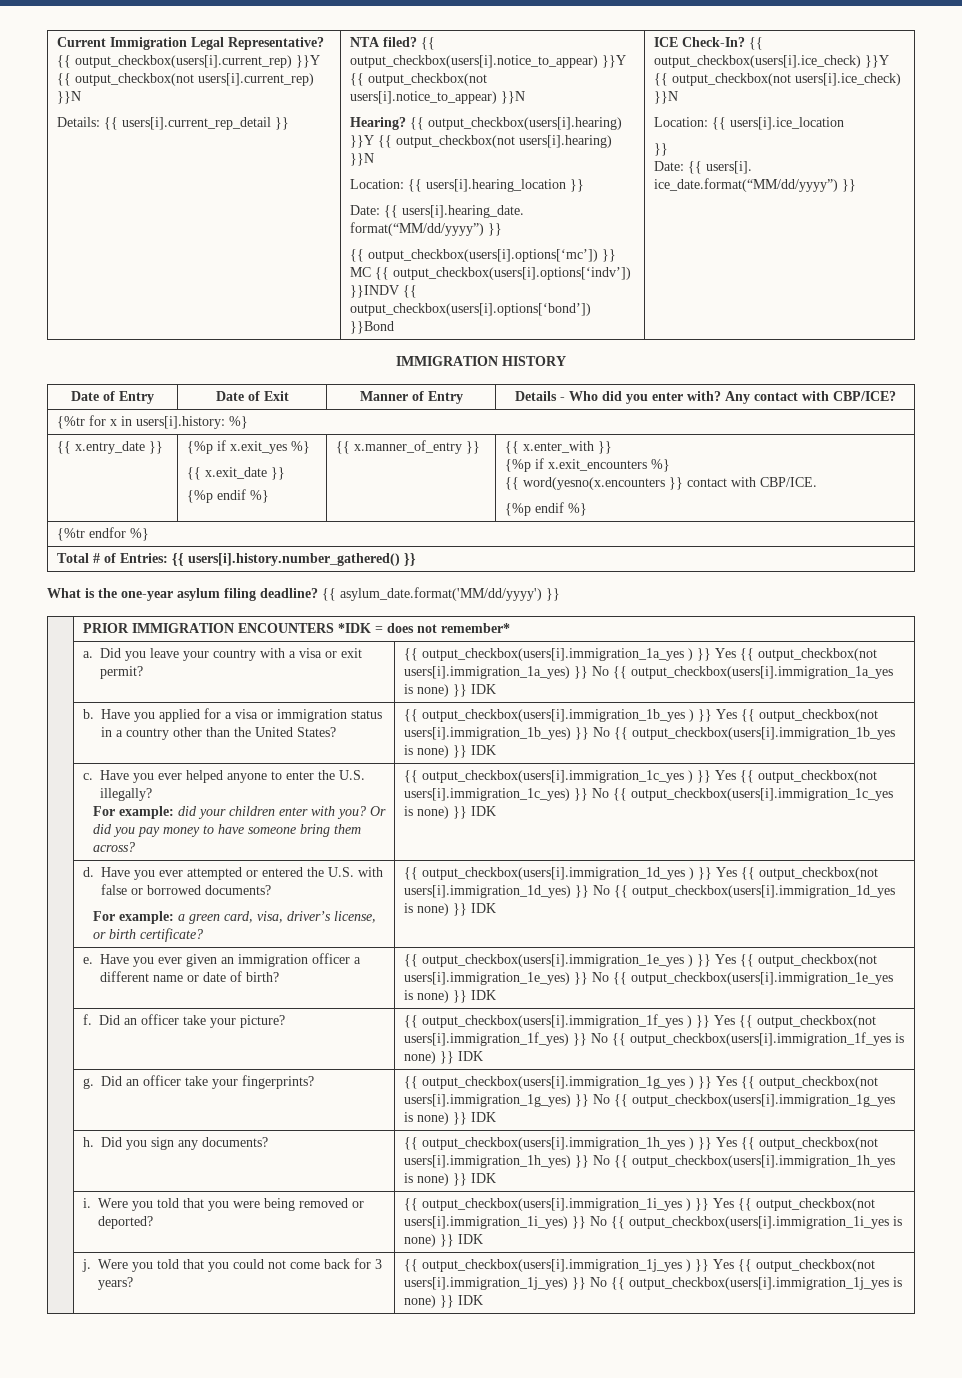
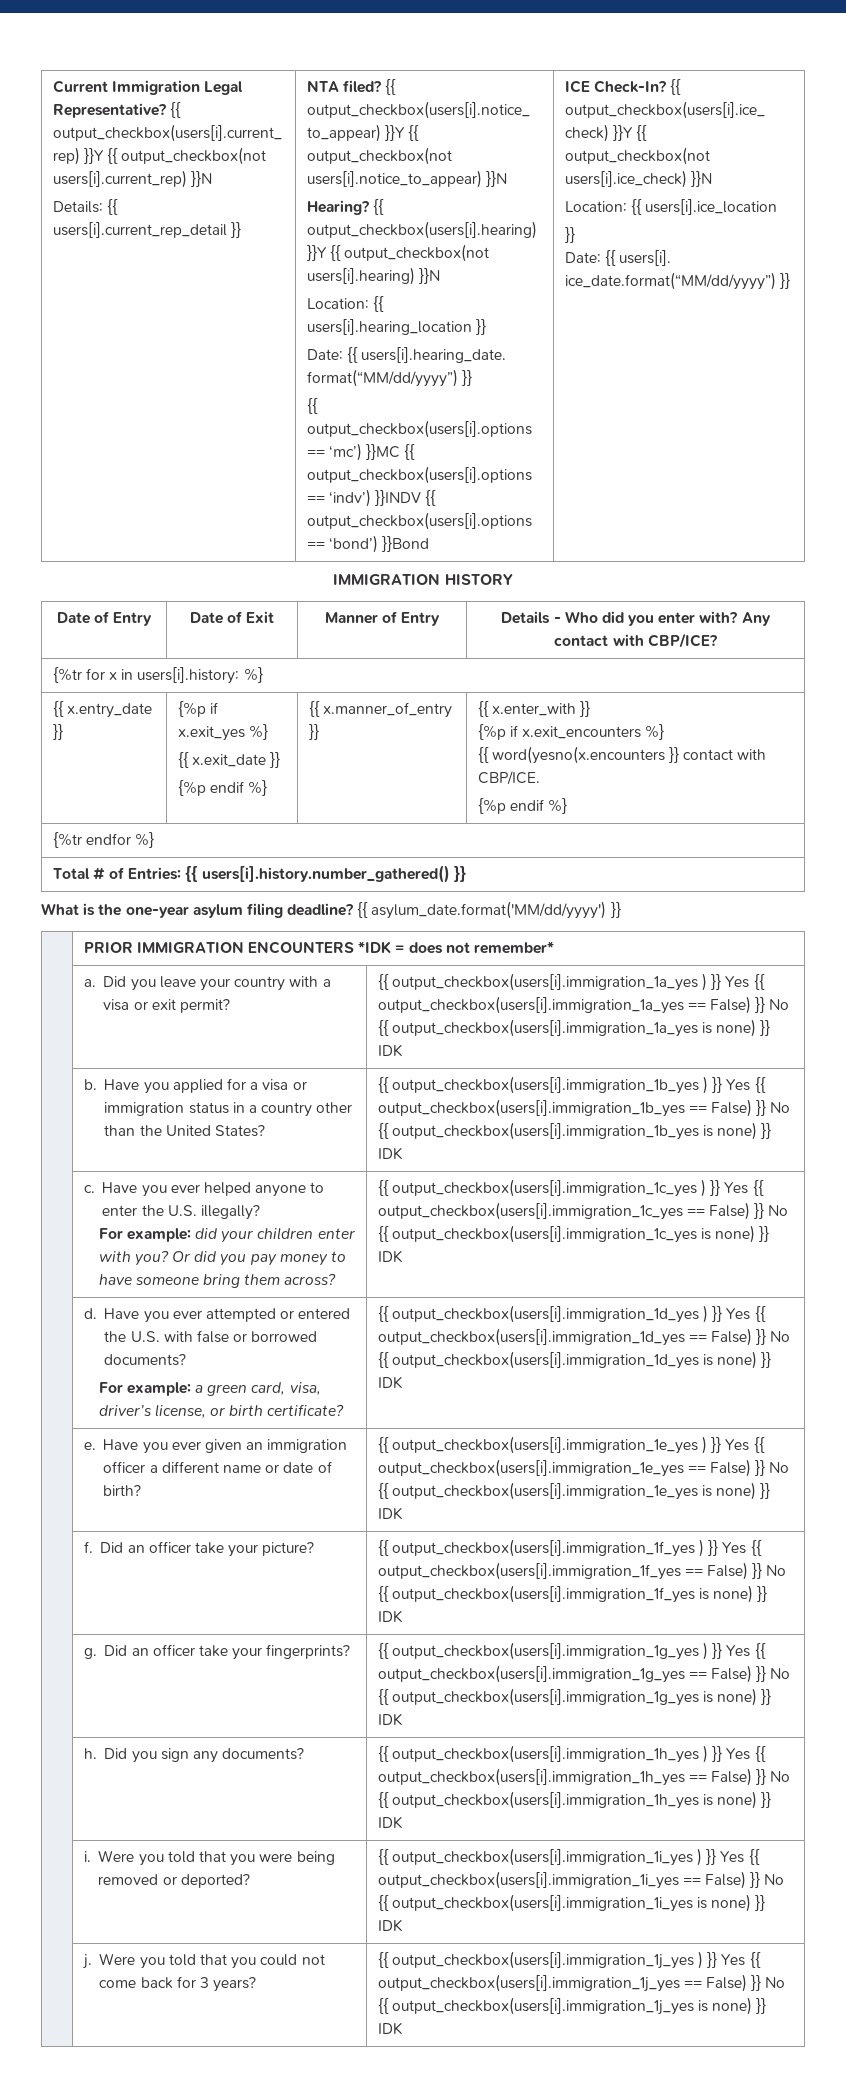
[367,249,616,262] [349,267,631,280] [349,285,417,298] [349,303,591,316] output_checkbox(users[i].options[‘mc’]) }} MC {{ output_checkbox(users[i].options[‘indv’]) }}INDV {{ output_checkbox(users[i].options[‘bond’]) -> [306,420,532,438] [306,443,416,461] [306,466,532,484] [306,489,437,507] [306,512,532,530] [306,535,378,553] output_checkbox(users[i].options == ‘mc’) }}MC {{ output_checkbox(users[i].options == ‘indv’) }}INDV {{ output_checkbox(users[i].options == ‘bond’)
[757,648,877,661] [403,666,570,679] output_checkbox(not users[i].immigration_1a_yes) -> [377,996,752,1014] output_checkbox(users[i].immigration_1a_yes == False)
[758,709,878,722] [403,727,571,740] output_checkbox(not users[i].immigration_1b_yes) -> [377,1099,753,1117] output_checkbox(users[i].immigration_1b_yes == False)
[757,770,877,783] [403,788,570,801] output_checkbox(not users[i].immigration_1c_yes) -> [377,1202,751,1220] output_checkbox(users[i].immigration_1c_yes == False)
[758,867,878,880] [403,885,571,898] output_checkbox(not users[i].immigration_1d_yes) -> [377,1328,753,1346] output_checkbox(users[i].immigration_1d_yes == False)
[757,954,877,967] [403,972,570,985] output_checkbox(not users[i].immigration_1e_yes) -> [377,1459,752,1477] output_checkbox(users[i].immigration_1e_yes == False)
[756,1015,876,1028] [403,1032,569,1046] output_checkbox(not users[i].immigration_1f_yes) -> [377,1562,749,1580] output_checkbox(users[i].immigration_1f_yes == False)
[758,1076,878,1089] [403,1094,571,1107] output_checkbox(not users[i].immigration_1g_yes) -> [377,1665,753,1683] output_checkbox(users[i].immigration_1g_yes == False)
[758,1137,878,1150] [403,1155,571,1168] output_checkbox(not users[i].immigration_1h_yes) -> [377,1768,753,1786] output_checkbox(users[i].immigration_1h_yes == False)
[755,1198,875,1211] [403,1216,568,1229] output_checkbox(not users[i].immigration_1i_yes) -> [377,1871,747,1889] output_checkbox(users[i].immigration_1i_yes == False)
[755,1259,875,1272] [403,1277,568,1290] output_checkbox(not users[i].immigration_1j_yes) -> [377,1974,748,1992] output_checkbox(users[i].immigration_1j_yes == False)

